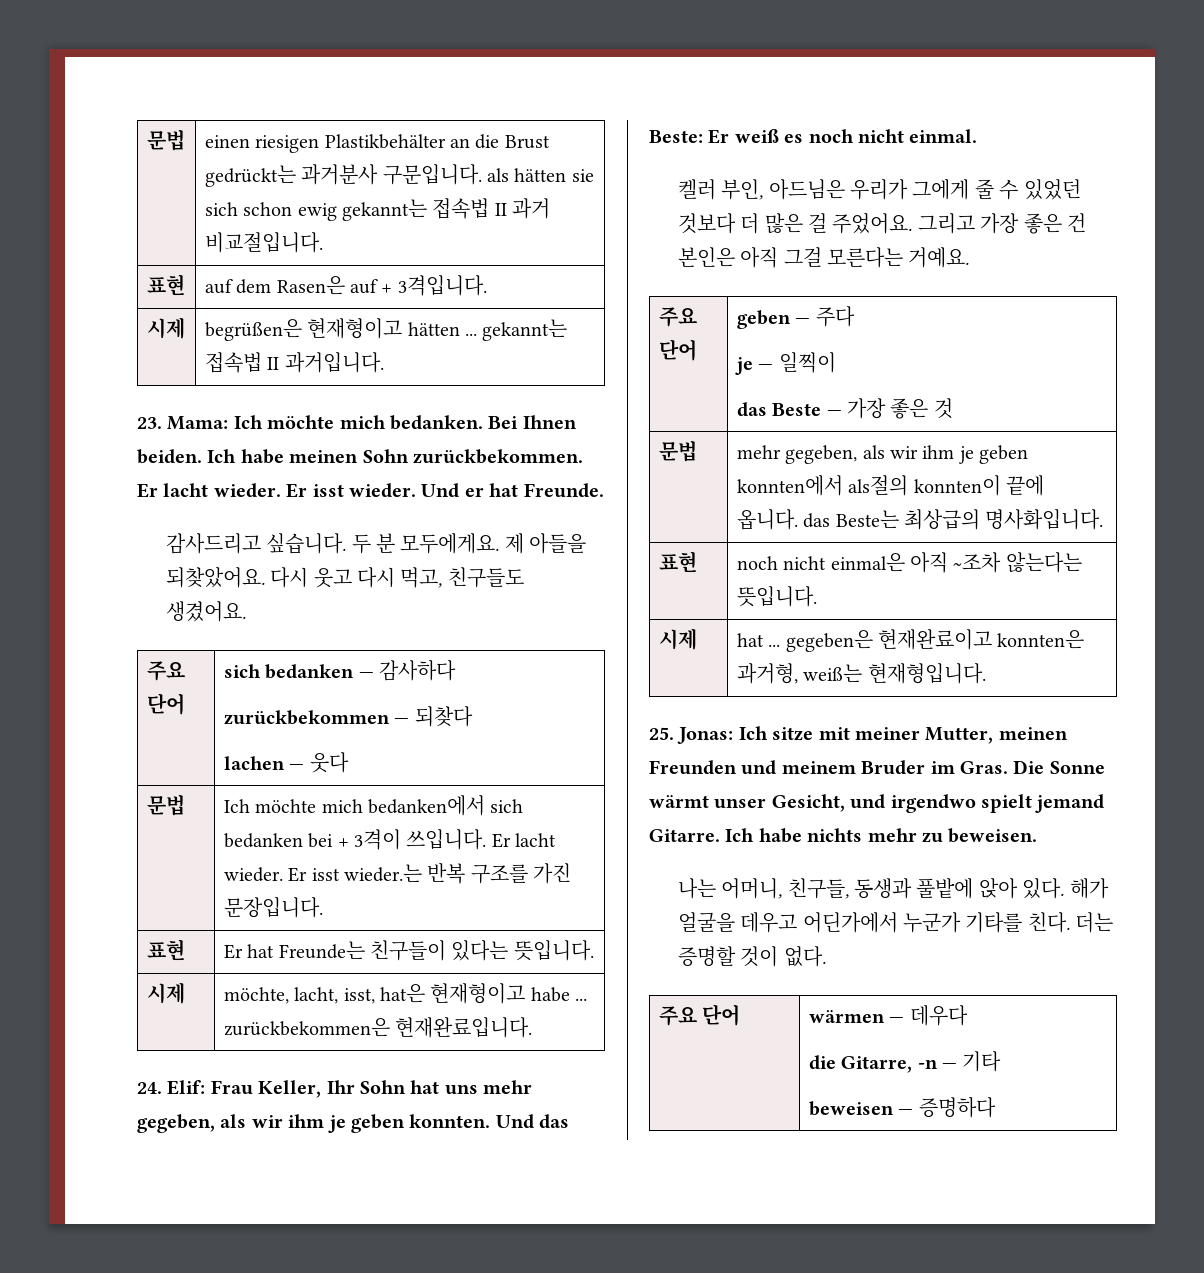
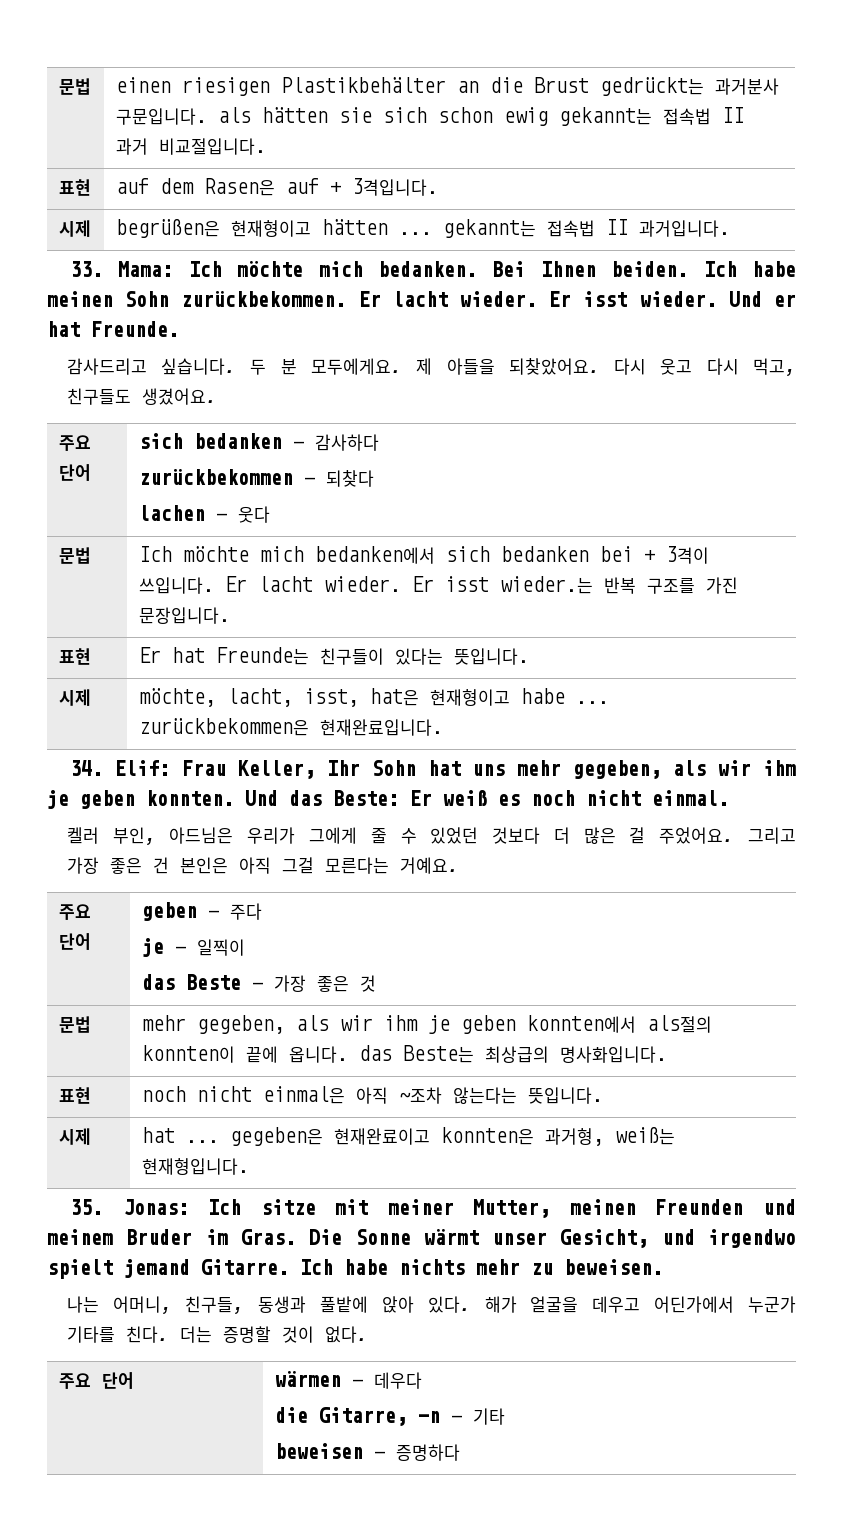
[137,417,162,429] 23. -> [70,261,104,277] 33.
[137,1082,162,1094] 24. -> [70,760,104,776] 34.
[649,727,674,740] 25. -> [70,1199,104,1215] 35.

